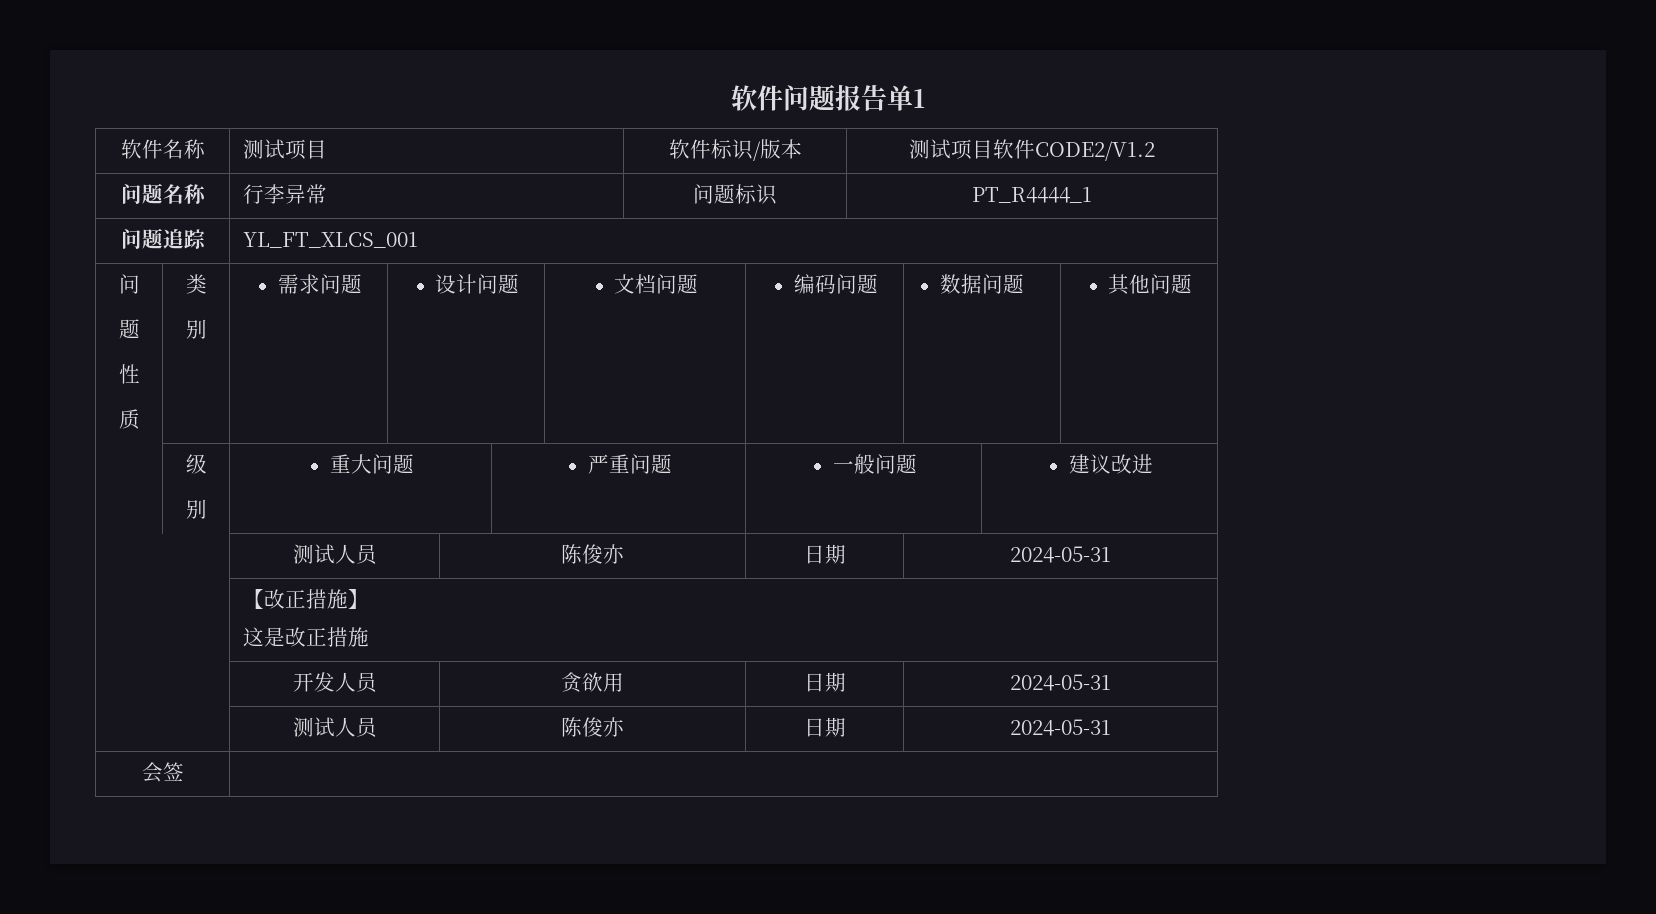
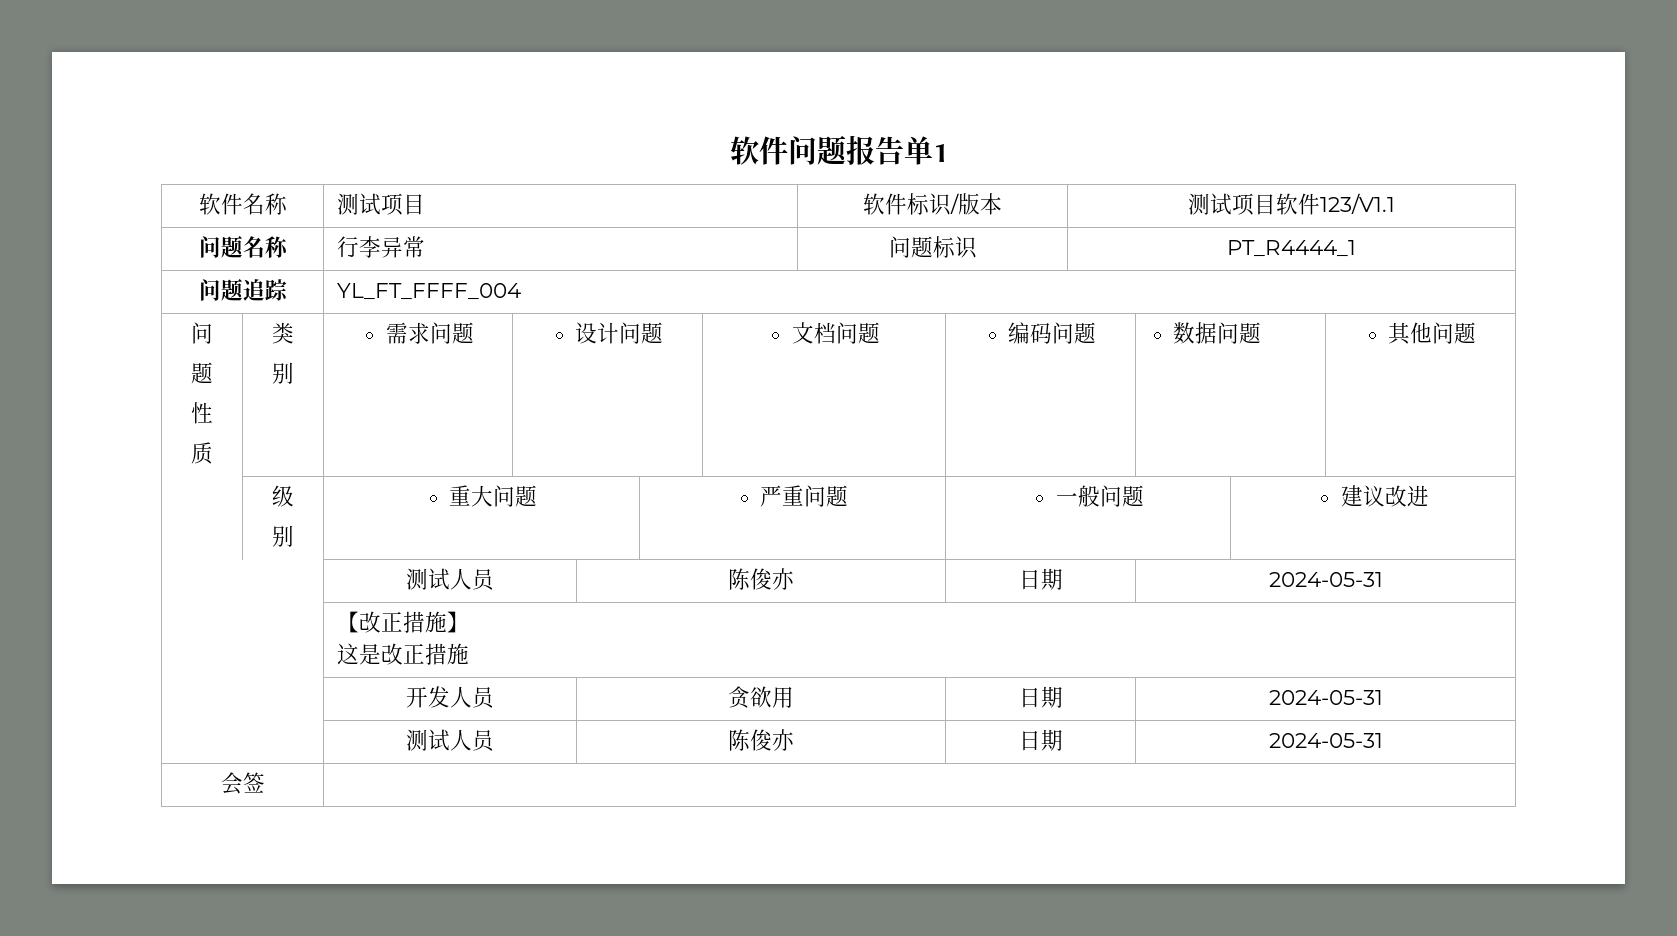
[1035,141,1155,161] CODE2/V1.2 -> [1320,193,1395,214] 123/V1.1
[243,232,419,248] YL_FT_XLCS_001 -> [337,283,522,300] YL_FT_FFFF_004

